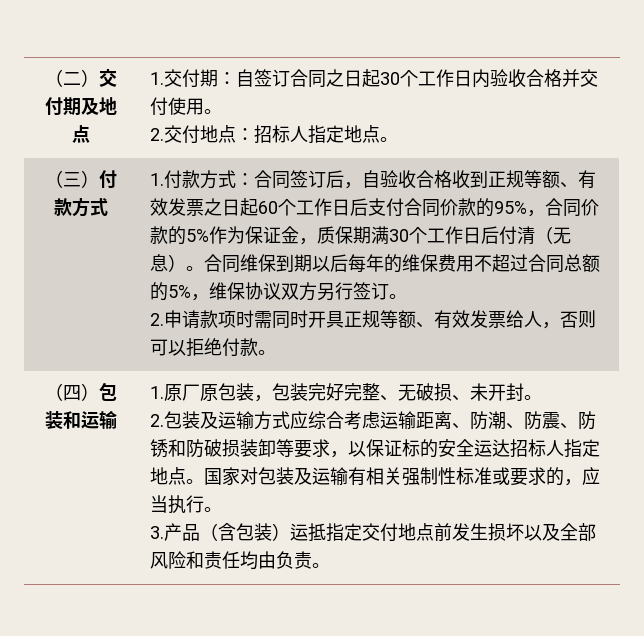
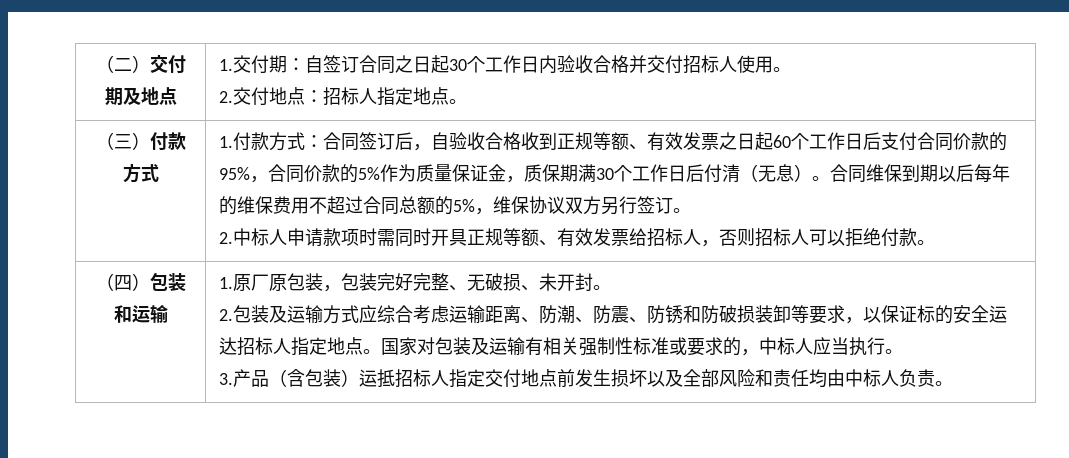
(168, 106) none -> [683,55,738,73] 招标人
(245, 235) none -> [416,164,453,182] 质量
(164, 319) none -> [233,228,288,246] 中标人
(524, 319) none -> [647,228,684,246] 招标
(596, 319) none -> [755,228,810,246] 招标人
(582, 482) none -> [759,337,814,355] 中标人
(326, 532) none -> [395,369,450,387] 招标人
(276, 560) none -> [845,369,900,387] 中标人

